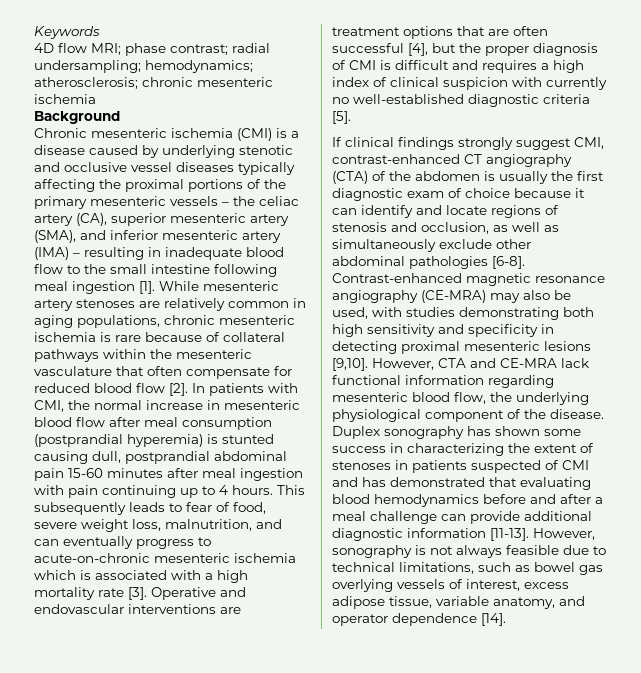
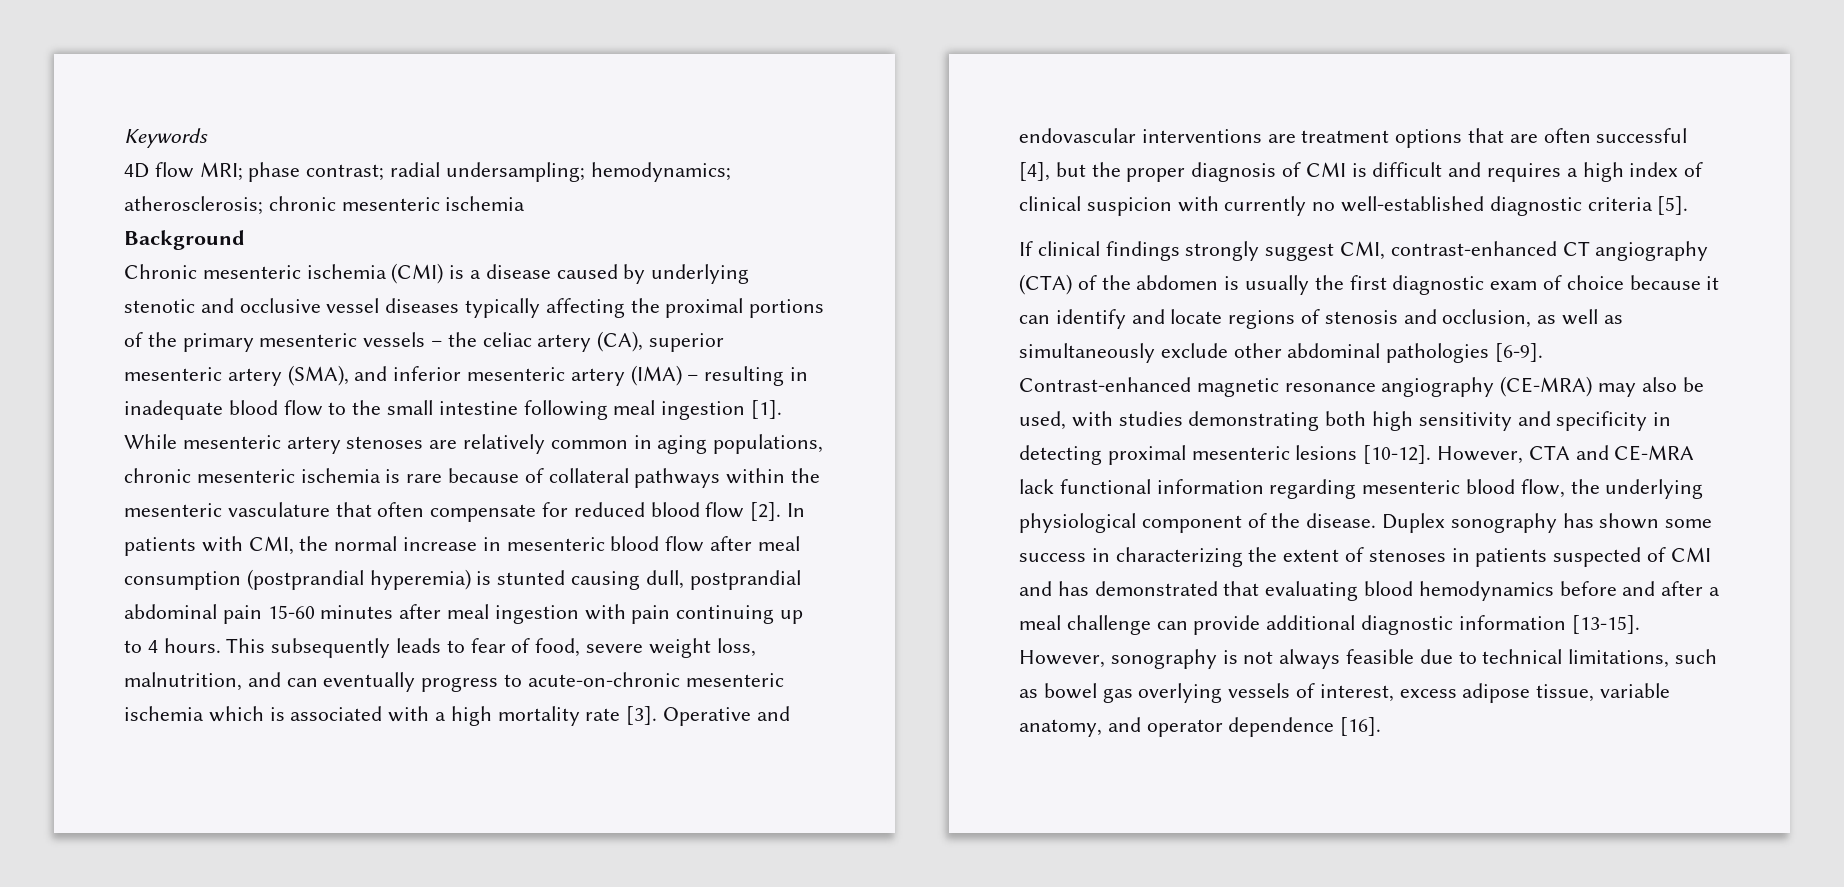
[492,256,525,269] [6-8]. -> [1495,343,1544,362] [6-9].
[332,358,368,371] [9,10]. -> [1363,445,1432,464] [10-12].
[490,528,529,541] [11-13]. -> [1571,615,1640,634] [13-15].
[481,613,506,626] [14]. -> [1340,717,1382,736] [16].

